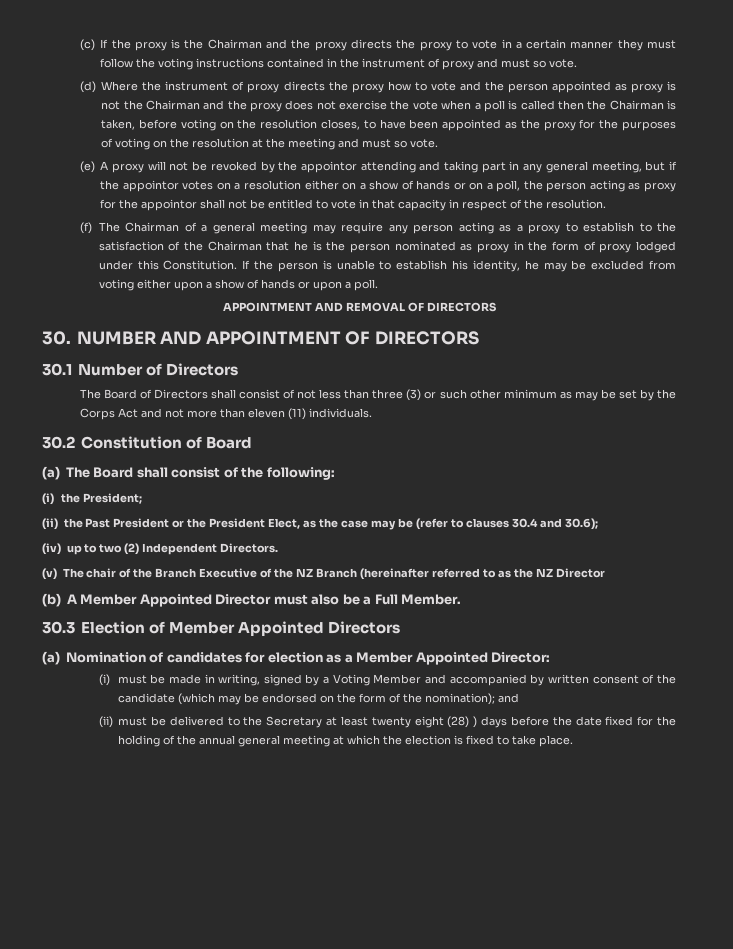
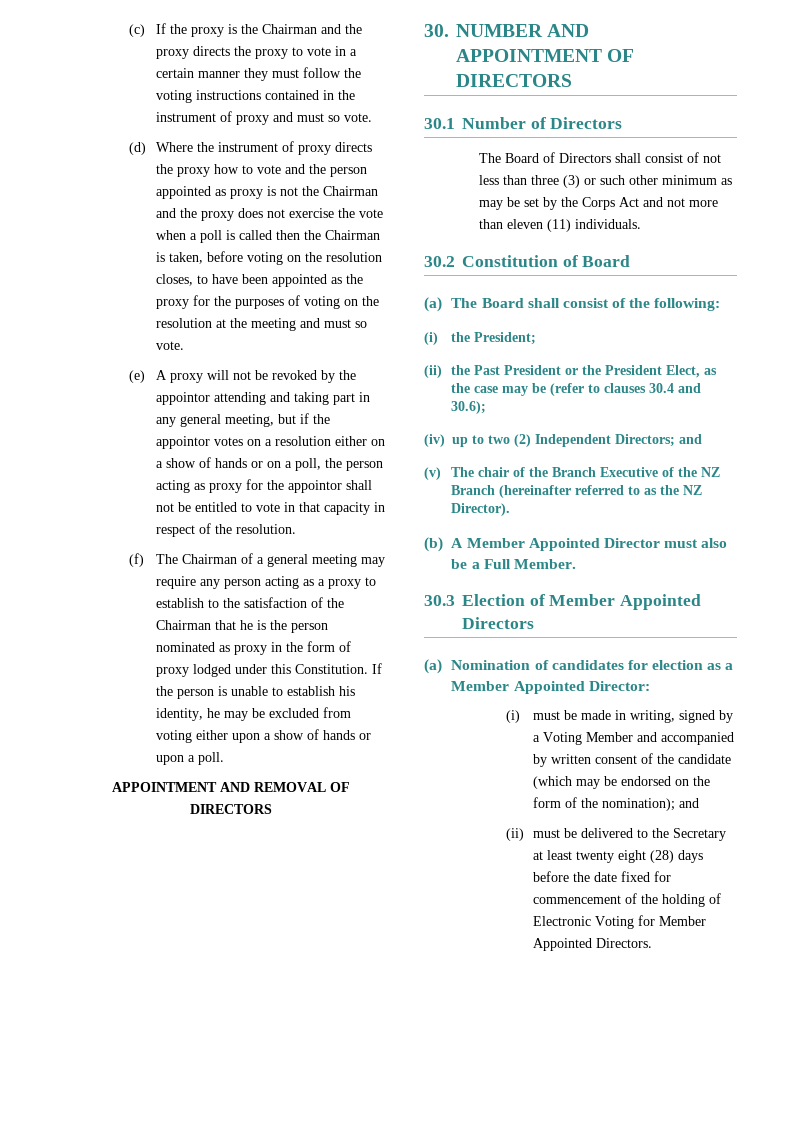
[220,543,279,553] Directors. -> [615,434,702,447] Directors; and
[556,568,606,578] Director -> [451,503,511,516] Director).
[473,716,478,728] ) -> (675, 856) none
(654, 721) none -> [533,893,638,904] commencement of
[177,735,574,747] the annual general meeting at which the election is fixed to take place. -> [533,915,707,929] [533,938,653,951] Electronic Voting for Member Appointed Directors.

